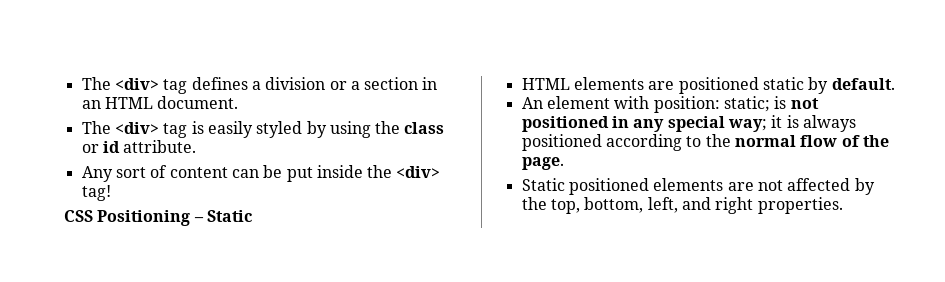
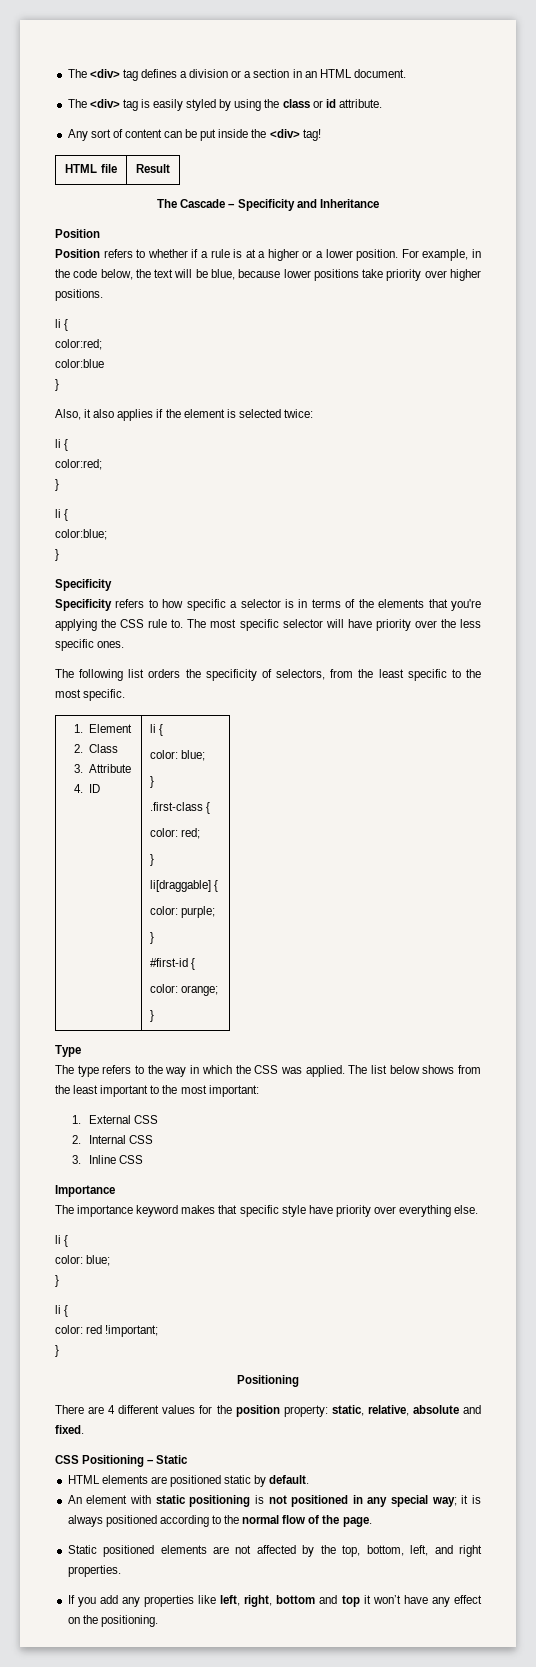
(111, 193) none -> [65,164,117,173] [136,164,170,173] [157,199,379,211] [55,229,100,238] [55,249,481,261] [55,269,481,281] [55,289,103,301] [55,319,69,331] [55,339,102,350] [55,359,104,368] [55,379,59,391] [55,409,313,421] [55,439,69,451] [55,459,102,470] [55,479,59,491] [55,509,69,521] [55,529,107,540] [55,549,59,561] [55,579,112,591] [55,599,482,611] [55,619,481,631] [55,639,125,651] [55,669,481,681] [55,689,126,701] [74,724,132,733] [74,744,118,753] [74,764,131,773] [74,784,100,793] [150,724,164,736] [150,750,206,761] [150,776,155,788] [150,802,211,814] [150,828,201,839] [150,854,155,866] [150,880,219,892] [150,906,216,918] [150,932,155,944] [150,958,196,970] [150,984,219,996] [150,1010,155,1022] [55,1045,81,1057] [55,1065,481,1077] [55,1085,259,1097] [71,1115,158,1124] [71,1135,153,1144] [71,1155,143,1164] [55,1185,115,1197] [55,1205,479,1217] [55,1235,69,1247] [55,1255,111,1266] [55,1275,59,1287] [55,1305,69,1317] [55,1325,159,1337] [55,1345,59,1357] [237,1375,299,1387] [55,1405,481,1417] [55,1425,84,1434] // HTML file | Result // The Cascade – Specificity and Inheritance // Position // Position refers to whether if a rule is at a higher or a lower position. For example, in the code below, the text will be blue, because lower positions take priority over higher positions. // li { // color:red; // color:blue // } // Also, it also applies if the element is selected twice: // li { // color:red; // } // li { // color:blue; // } // Specificity // Specificity refers to how specific a selector is in terms of the elements that you're applying the CSS rule to. The most specific selector will have priority over the less specific ones. // The following list orders the specificity of selectors, from the least specific to the most specific. // 1. Element // 2. Class // 3. Attribute // 4. ID | li { // color: blue; // } // .first-class { // color: red; // } // li[draggable] { // color: purple; // } // #first-id { // color: orange; // } // Type // The type refers to the way in which the CSS was applied. The list below shows from the least important to the most important: // 1. External CSS // 2. Internal CSS // 3. Inline CSS // Importance // The importance keyword makes that specific style have priority over everything else. // li { // color: blue; // } // li { // color: red !important; // } // Positioning // There are 4 different values for the position property: static, relative, absolute and fixed.
[653,96,770,113] position: static; -> [155,1495,251,1507] static positioning
(843, 205) none -> [67,1595,482,1607] [67,1615,158,1627] // If you add any properties like left, right, bottom and top it won’t have any effect on the positioning.

